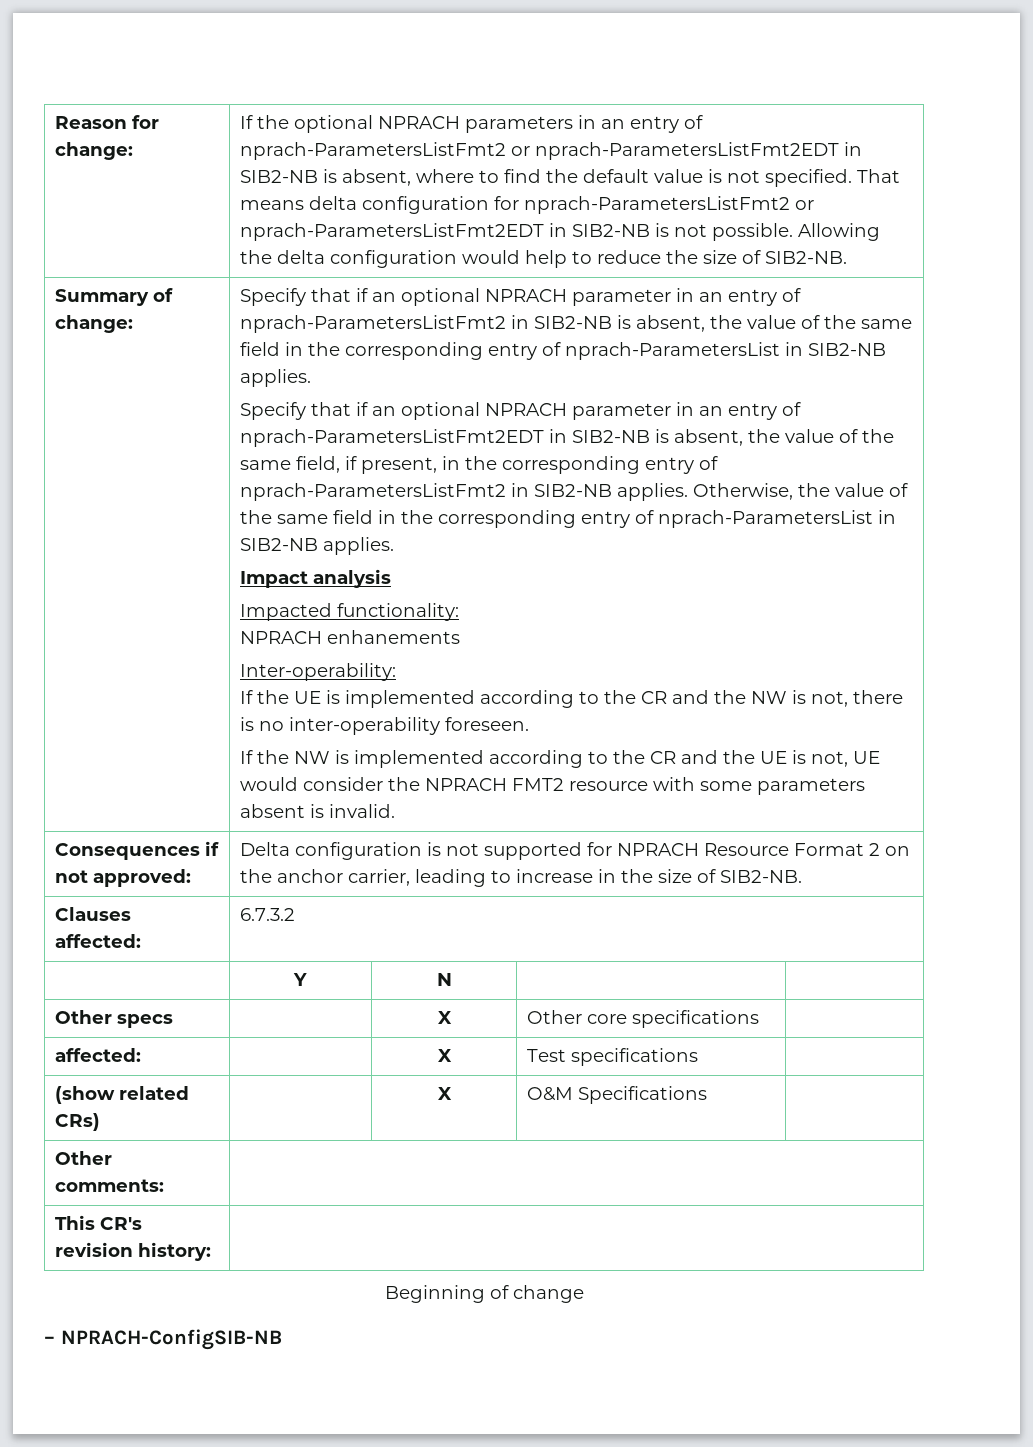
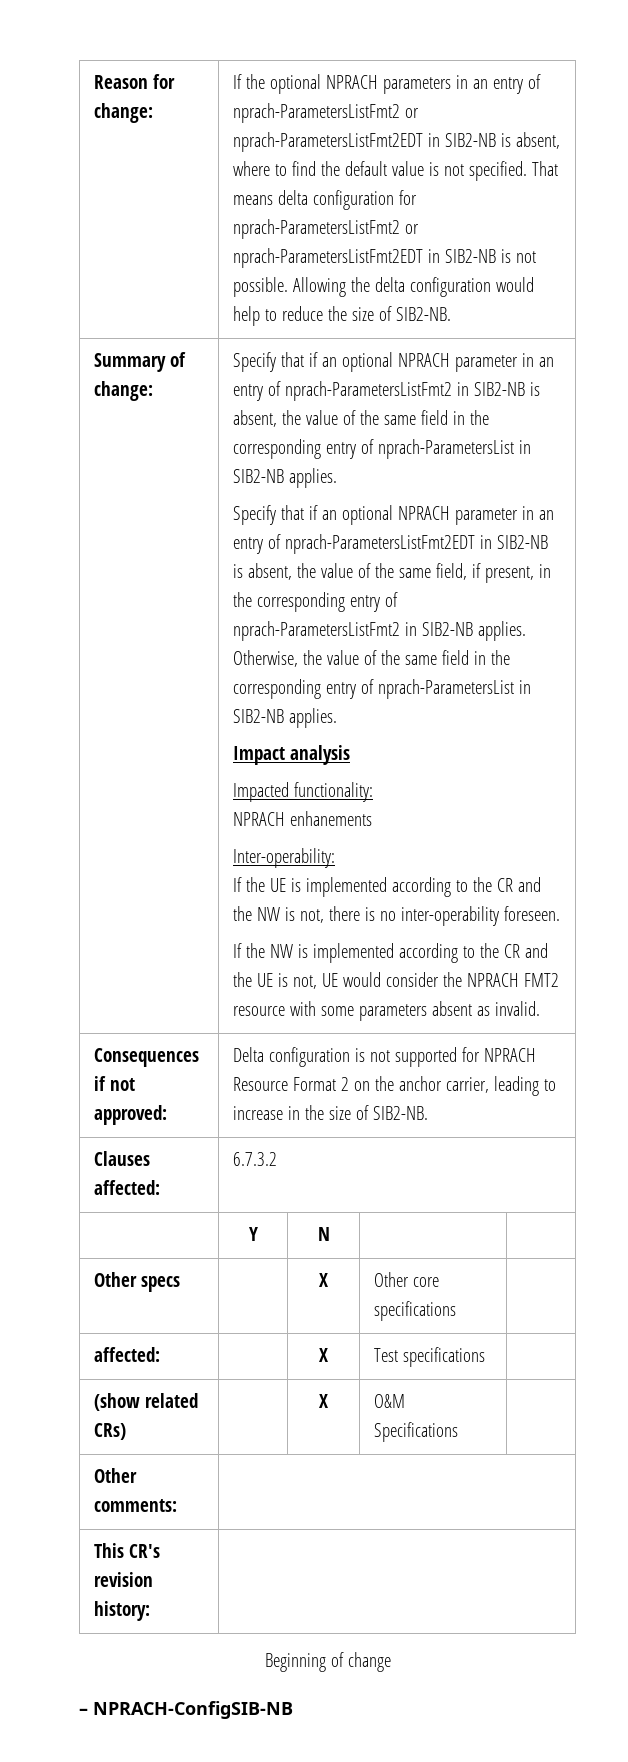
[310,804,325,818] is -> [476,1006,490,1016] as

